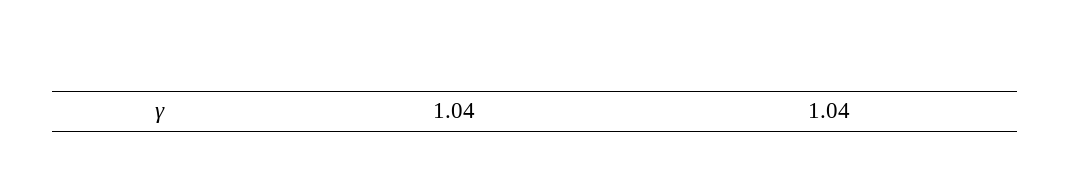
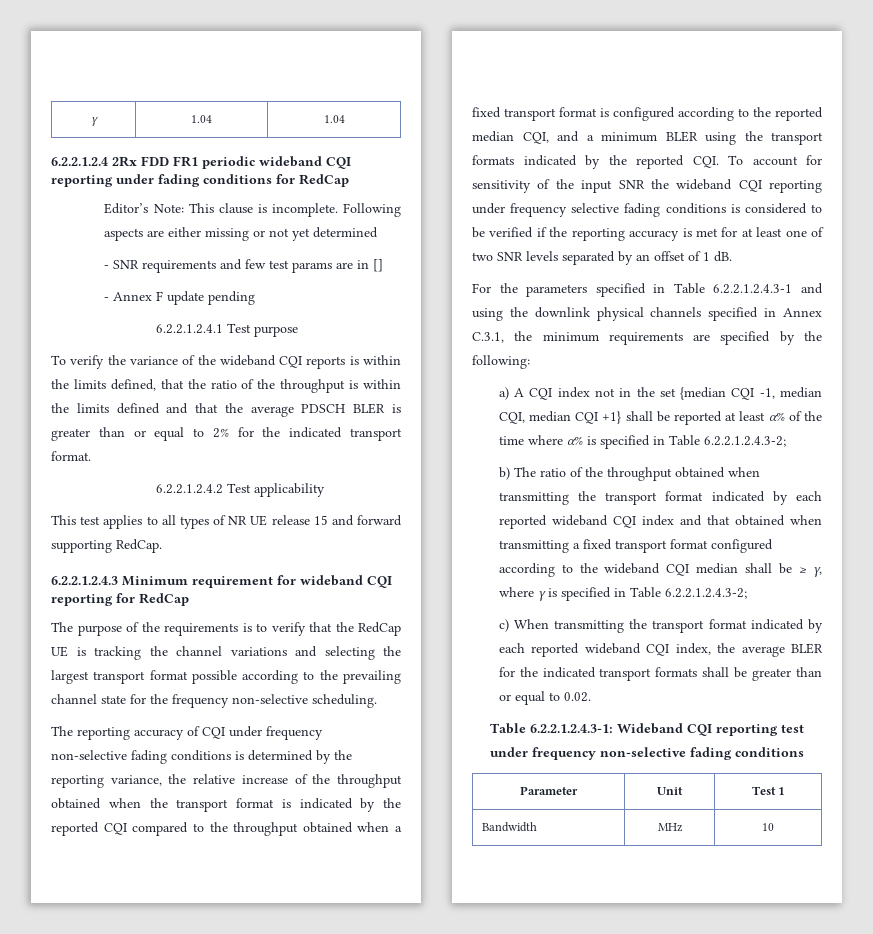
(850, 110) none -> [51,156,351,169] [51,174,349,187] [104,203,402,217] [104,227,379,241] [104,259,384,273] [104,291,256,305] [156,323,298,337] [51,355,402,369] [51,379,401,393] [51,403,401,417] [51,427,402,441] [51,451,91,461] [156,483,325,497] [51,515,403,529] [51,539,162,553] [51,575,392,588] [51,593,189,606] [51,622,401,636] [51,646,401,660] [51,670,401,684] [51,694,377,708] [51,726,323,740] [51,750,352,764] [51,774,403,788] [51,798,401,812] [51,822,402,836] [472,107,823,121] [472,131,823,145] [472,155,822,169] [472,179,822,193] [472,203,822,217] [472,227,824,241] [472,251,732,265] [472,283,823,297] [472,307,822,321] [472,331,822,345] [472,355,530,369] [498,387,822,400] [498,411,823,425] [498,435,786,449] [498,467,760,481] [498,491,822,505] [498,515,822,529] [498,539,773,553] [498,563,823,577] [498,587,747,601] [498,619,823,633] [498,643,823,657] [498,667,822,681] [498,691,591,705] [490,723,804,736] [490,747,804,760] [520,786,578,795] [657,787,683,795] [751,786,785,795] [481,822,537,832] [657,823,683,832] [762,823,774,831] // 6.2.2.1.2.4 2Rx FDD FR1 periodic wideband CQI reporting under fading conditions for RedCap // Editor’s Note: This clause is incomplete. Following aspects are either missing or not yet determined // - SNR requirements and few test params are in [] // - Annex F update pending // 6.2.2.1.2.4.1 Test purpose // To verify the variance of the wideband CQI reports is within the limits defined, that the ratio of the throughput is within the limits defined and that the average PDSCH BLER is greater than or equal to 2% for the indicated transport format. // 6.2.2.1.2.4.2 Test applicability // This test applies to all types of NR UE release 15 and forward supporting RedCap. // 6.2.2.1.2.4.3 Minimum requirement for wideband CQI reporting for RedCap // The purpose of the requirements is to verify that the RedCap UE is tracking the channel variations and selecting the largest transport format possible according to the prevailing channel state for the frequency non-selective scheduling. // The reporting accuracy of CQI under frequency non-selective fading conditions is determined by the reporting variance, the relative increase of the throughput obtained when the transport format is indicated by the reported CQI compared to the throughput obtained when a fixed transport format is configured according to the reported median CQI, and a minimum BLER using the transport formats indicated by the reported CQI. To account for sensitivity of the input SNR the wideband CQI reporting under frequency selective fading conditions is considered to be verified if the reporting accuracy is met for at least one of two SNR levels separated by an offset of 1 dB. // For the parameters specified in Table 6.2.2.1.2.4.3-1 and using the downlink physical channels specified in Annex C.3.1, the minimum requirements are specified by the following: // a) A CQI index not in the set {median CQI -1, median CQI, median CQI +1} shall be reported at least α% of the time where α% is specified in Table 6.2.2.1.2.4.3-2; // b) The ratio of the throughput obtained when transmitting the transport format indicated by each reported wideband CQI index and that obtained when transmitting a fixed transport format configured according to the wideband CQI median shall be ≥ γ, where γ is specified in Table 6.2.2.1.2.4.3-2; // c) When transmitting the transport format indicated by each reported wideband CQI index, the average BLER for the indicated transport formats shall be greater than or equal to 0.02. // Table 6.2.2.1.2.4.3-1: Wideband CQI reporting test under frequency non-selective fading conditions // Parameter | Unit | Test 1 // Bandwidth | MHz | 10

